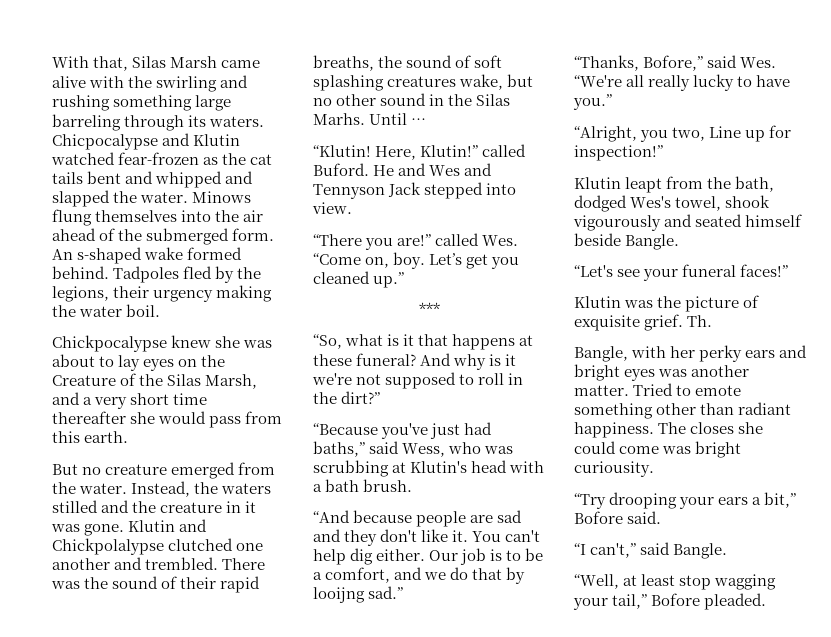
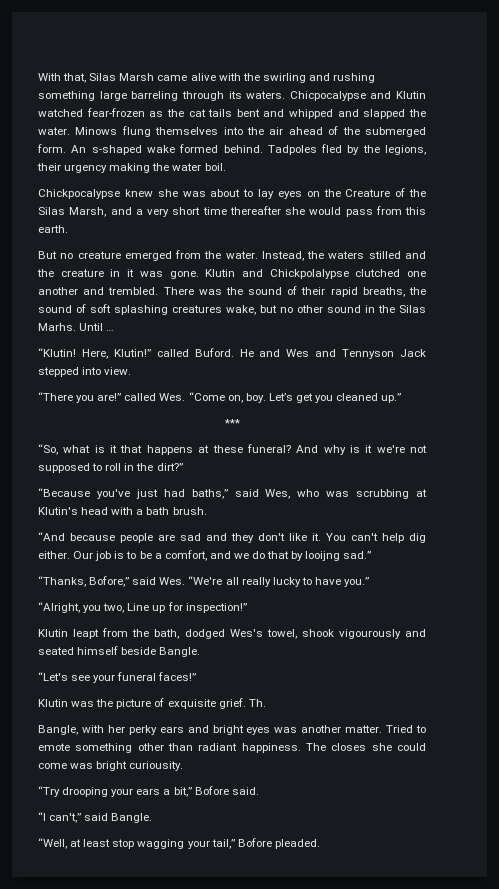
[402,443,446,457] Wess, -> [265,489,291,499] Wes,

